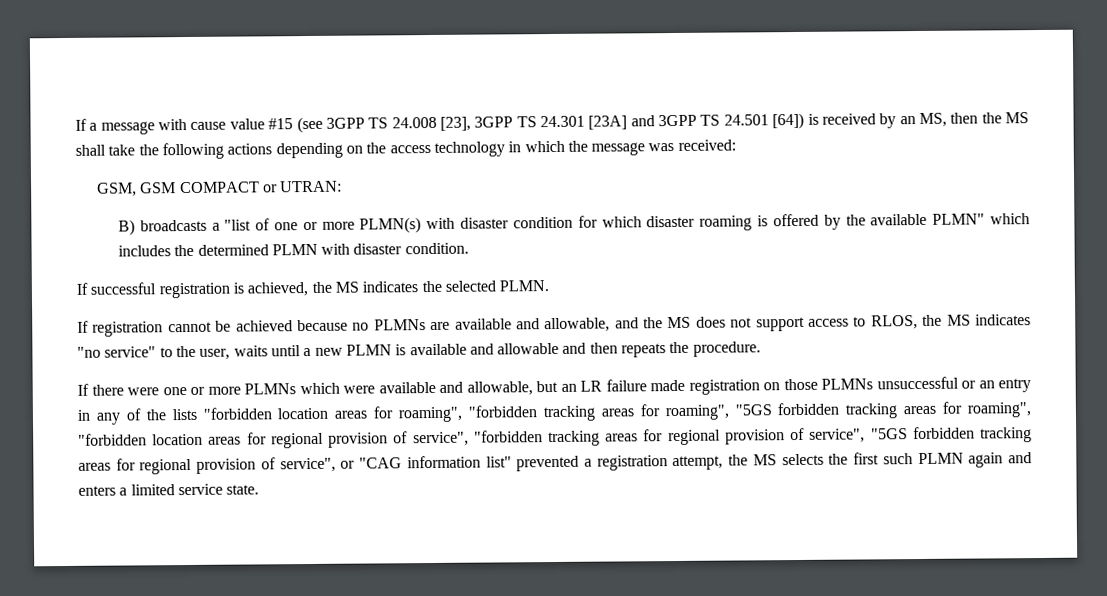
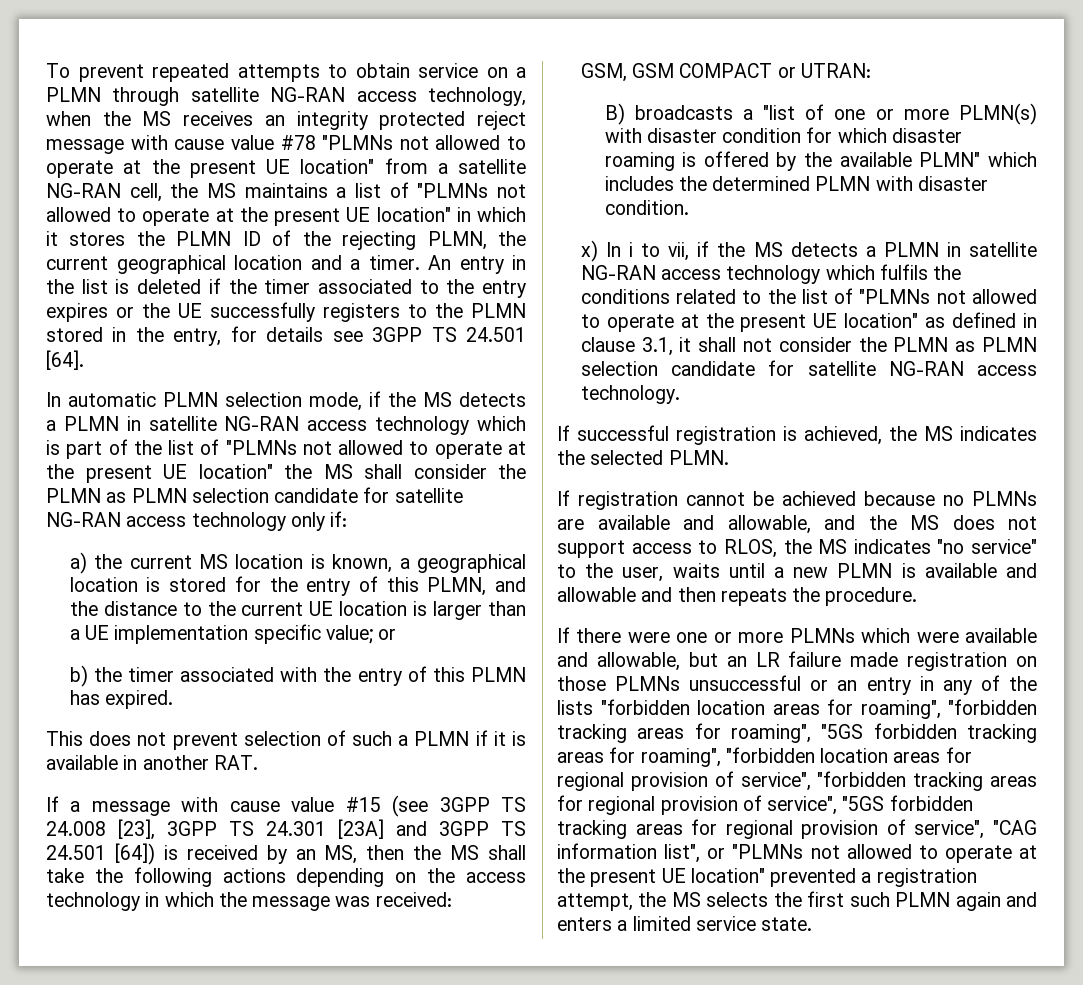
(75, 124) none -> [46,63,526,82] [46,87,526,106] [46,111,526,130] [46,135,526,154] [46,158,526,178] [46,182,526,202] [46,207,526,226] [46,230,526,250] [46,255,526,274] [46,278,526,298] [46,302,526,322] [46,326,526,346] [46,350,84,370] [46,391,526,411] [46,416,526,435] [46,439,526,459] [46,464,526,483] [46,487,463,503] [46,511,348,531] [69,552,526,574] [69,576,527,596] [69,601,526,620] [69,624,397,644] [69,665,526,687] [69,690,174,709] [46,730,526,750] [46,755,258,770] To prevent repeated attempts to obtain service on a PLMN through satellite NG-RAN access technology, when the MS receives an integrity protected reject message with cause value #78 "PLMNs not allowed to operate at the present UE location" from a satellite NG-RAN cell, the MS maintains a list of "PLMNs not allowed to operate at the present UE location" in which it stores the PLMN ID of the rejecting PLMN, the current geographical location and a timer. An entry in the list is deleted if the timer associated to the entry expires or the UE successfully registers to the PLMN stored in the entry, for details see 3GPP TS 24.501 [64]. // In automatic PLMN selection mode, if the MS detects a PLMN in satellite NG-RAN access technology which is part of the list of "PLMNs not allowed to operate at the present UE location" the MS shall consider the PLMN as PLMN selection candidate for satellite NG-RAN access technology only if: // a) the current MS location is known, a geographical location is stored for the entry of this PLMN, and the distance to the current UE location is larger than a UE implementation specific value; or // b) the timer associated with the entry of this PLMN has expired. // This does not prevent selection of such a PLMN if it is available in another RAT. //
(469, 248) none -> [580,240,1037,262] [580,264,962,284] [580,288,1037,304] [580,312,1037,332] [580,337,1037,356] [580,360,1037,376] [580,385,680,404] // x) In i to vii, if the MS detects a PLMN in satellite NG-RAN access technology which fulfils the conditions related to the list of "PLMNs not allowed to operate at the present UE location" as defined in clause 3.1, it shall not consider the PLMN as PLMN selection candidate for satellite NG-RAN access technology.
[340,460,356,469] or -> (985, 829) none
[485,456,512,468] list" -> [664,844,1037,863] [557,868,765,887] list", or "PLMNs not allowed to operate at the present UE location"

